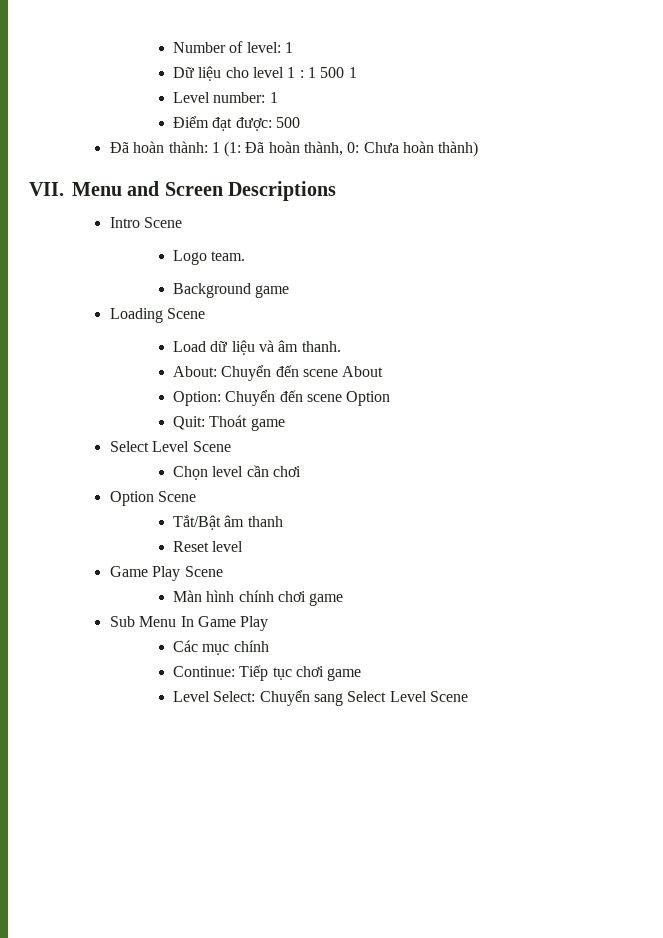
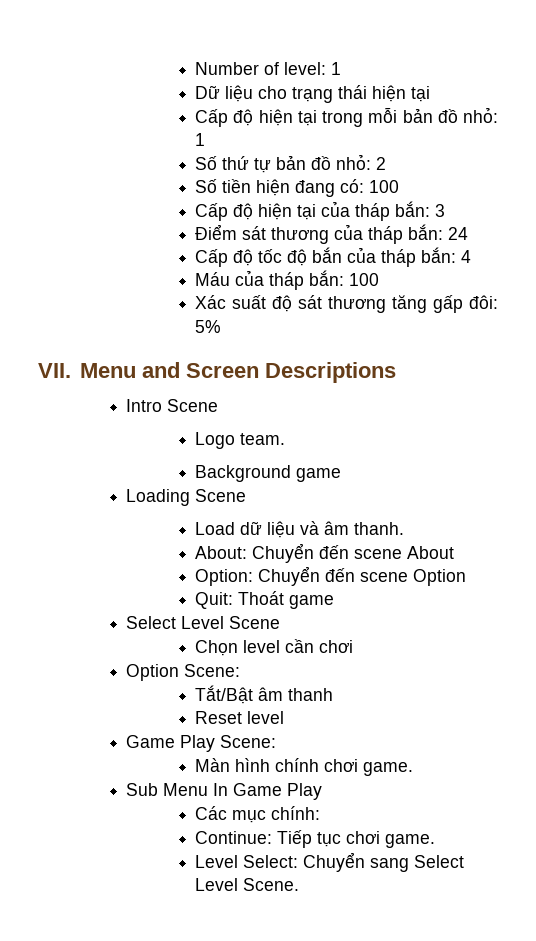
[253,67,357,78] [173,92,278,103] [173,116,301,131] [109,141,479,157] level 1 : 1 500 1 // Level number: 1 // Điểm đạt được: 500 // Đã hoàn thành: 1 (1: Đã hoàn thành, 0: Chưa hoàn thành) -> [292,85,431,103] [195,107,498,127] [195,133,206,146] [195,154,387,173] [195,179,400,197] [195,201,446,221] [195,224,469,244] [195,247,472,267] [195,270,380,290] [195,295,499,313] [195,320,222,333] trạng thái hiện tại // Cấp độ hiện tại trong mỗi bản đồ nhỏ: 1 // Số thứ tự bản đồ nhỏ: 2 // Số tiền hiện đang có: 100 // Cấp độ hiện tại của tháp bắn: 3 // Điểm sát thương của tháp bắn: 24 // Cấp độ tốc độ bắn của tháp bắn: 4 // Máu của tháp bắn: 100 // Xác suất độ sát thương tăng gấp đôi: 5%
[158,491,197,502] Scene -> [184,664,241,677] Scene:
[184,566,223,577] Scene -> [220,735,277,748] Scene:
[309,593,344,606] game -> [363,762,414,776] game.
[233,640,269,652] chính -> [271,806,321,820] chính:
[327,668,362,681] game -> [385,834,436,848] game.
[430,691,469,702] Scene -> [243,878,300,891] Scene.

